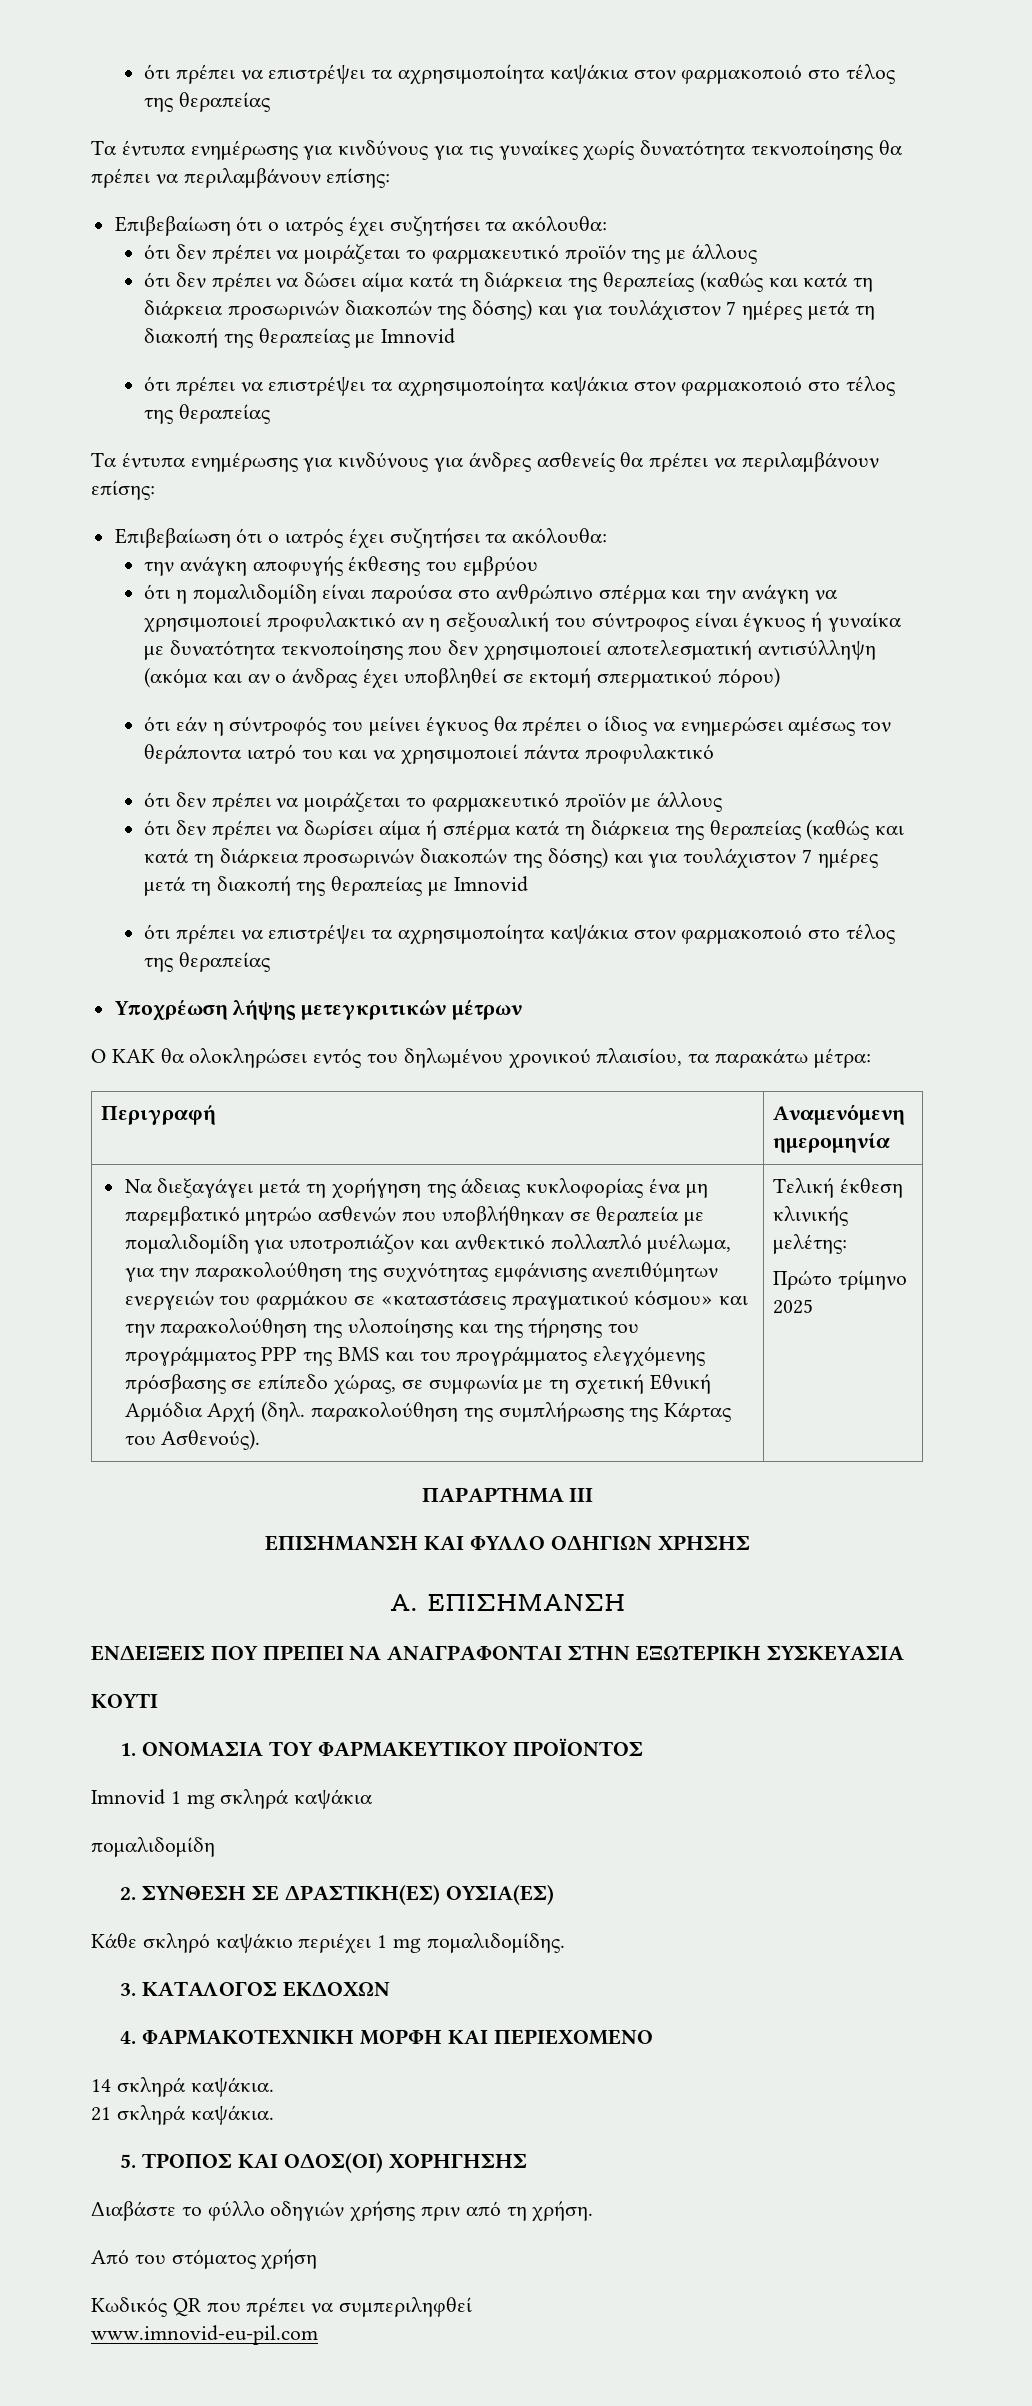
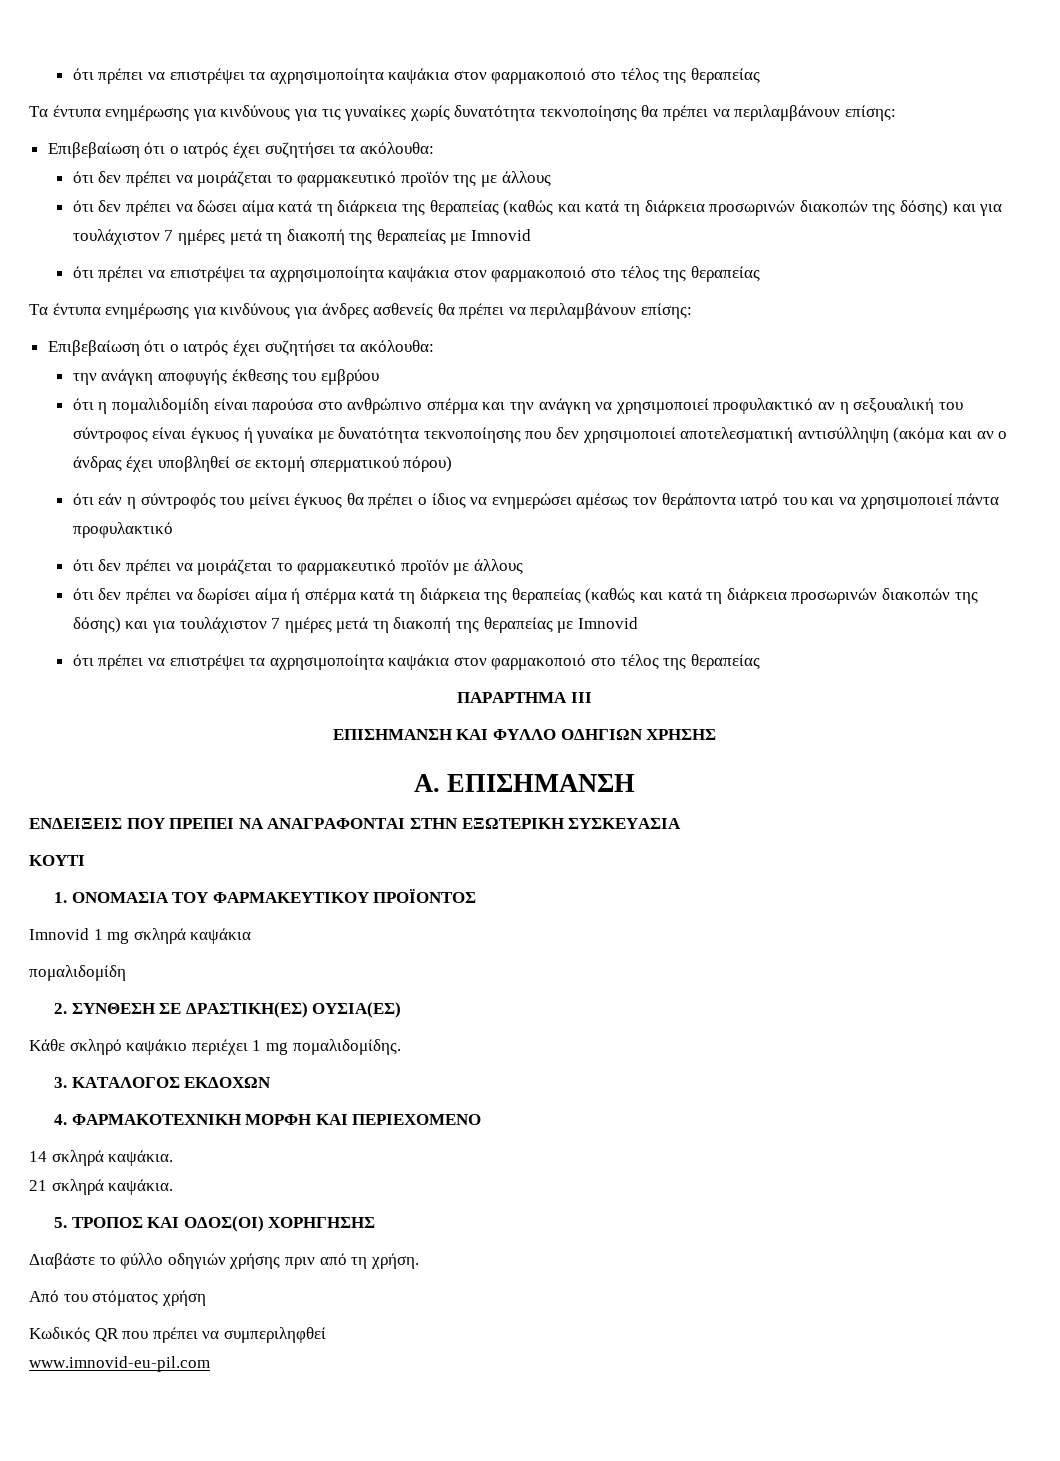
[113,999,523,1021] [91,1048,871,1069] [100,1105,216,1125] [772,1104,905,1125] [772,1132,890,1153] [124,1178,708,1199] [124,1206,705,1226] [124,1234,732,1254] [124,1262,719,1283] [124,1290,749,1310] [124,1318,640,1338] [124,1346,706,1367] [124,1374,711,1395] [124,1401,732,1423] [124,1429,261,1450] [772,1178,903,1198] [772,1206,848,1226] [772,1234,847,1254] [772,1270,907,1290] [772,1299,813,1314] // Υποχρέωση λήψης μετεγκριτικών μέτρων // Ο ΚΑΚ θα ολοκληρώσει εντός του δηλωμένου χρονικού πλαισίου, τα παρακάτω μέτρα: // Περιγραφή | Αναμενόμενη ημερομηνία // Να διεξαγάγει μετά τη χορήγηση της άδειας κυκλοφορίας ένα μη παρεμβατικό μητρώο ασθενών που υποβλήθηκαν σε θεραπεία με πομαλιδομίδη για υποτροπιάζον και ανθεκτικό πολλαπλό μυέλωμα, για την παρακολούθηση της συχνότητας εμφάνισης ανεπιθύμητων ενεργειών του φαρμάκου σε «καταστάσεις πραγματικού κόσμου» και την παρακολούθηση της υλοποίησης και της τήρησης του προγράμματος PPP της BMS και του προγράμματος ελεγχόμενης πρόσβασης σε επίπεδο χώρας, σε συμφωνία με τη σχετική Εθνική Αρμόδια Αρχή (δηλ. παρακολούθηση της συμπλήρωσης της Κάρτας του Ασθενούς). | Τελική έκθεση κλινικής μελέτης: // Πρώτο τρίμηνο 2025 -> (760, 662) none

